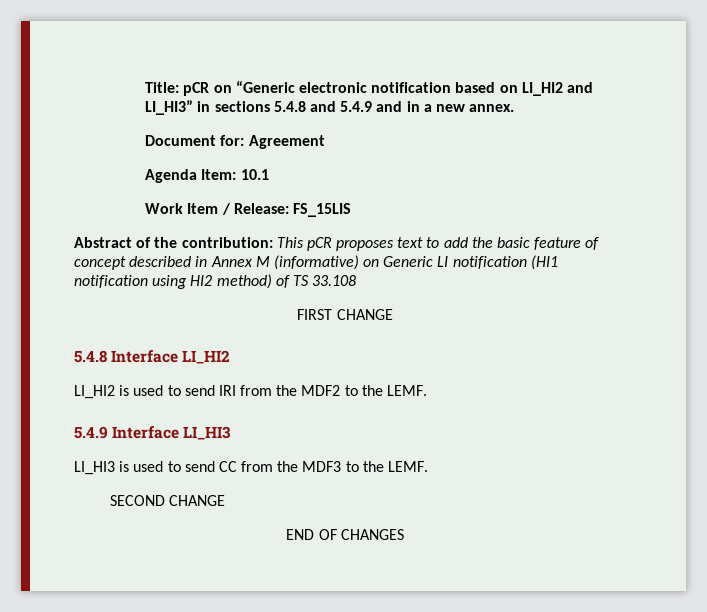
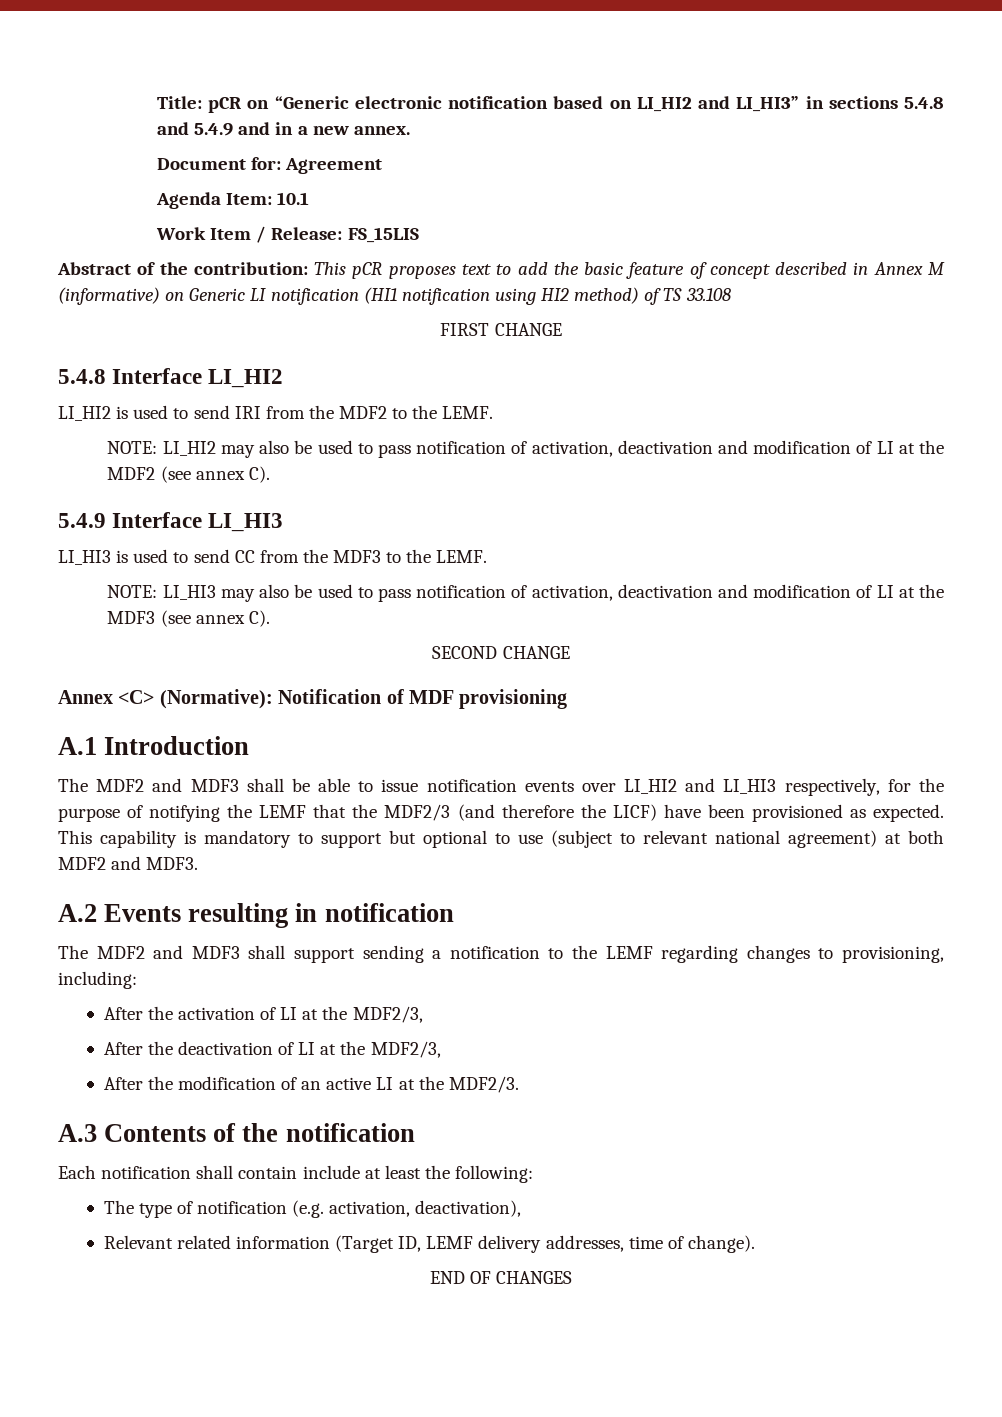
(428, 390) none -> [107,440,945,458] [107,466,270,483] // NOTE: LI_HI2 may also be used to pass notification of activation, deactivation and modification of LI at the MDF2 (see annex C).
[109,495,225,506] SECOND CHANGE -> [107,584,945,602] [107,610,270,627] [432,646,570,659] [58,689,568,709] [58,736,250,755] [58,778,944,796] [58,804,944,822] [58,830,944,848] [58,856,199,870] [58,903,454,928] [58,945,945,963] [58,971,137,989] [103,1006,423,1023] [103,1041,441,1058] [103,1076,519,1093] [58,1123,415,1142] [58,1165,534,1183] [103,1200,522,1218] [103,1235,755,1253] NOTE: LI_HI3 may also be used to pass notification of activation, deactivation and modification of LI at the MDF3 (see annex C). // SECOND CHANGE // Annex <C> (Normative): Notification of MDF provisioning // A.1 Introduction // The MDF2 and MDF3 shall be able to issue notification events over LI_HI2 and LI_HI3 respectively, for the purpose of notifying the LEMF that the MDF2/3 (and therefore the LICF) have been provisioned as expected. This capability is mandatory to support but optional to use (subject to relevant national agreement) at both MDF2 and MDF3. // A.2 Events resulting in notification // The MDF2 and MDF3 shall support sending a notification to the LEMF regarding changes to provisioning, including: // After the activation of LI at the MDF2/3, // After the deactivation of LI at the MDF2/3, // After the modification of an active LI at the MDF2/3. // A.3 Contents of the notification // Each notification shall contain include at least the following: // The type of notification (e.g. activation, deactivation), // Relevant related information (Target ID, LEMF delivery addresses, time of change).

